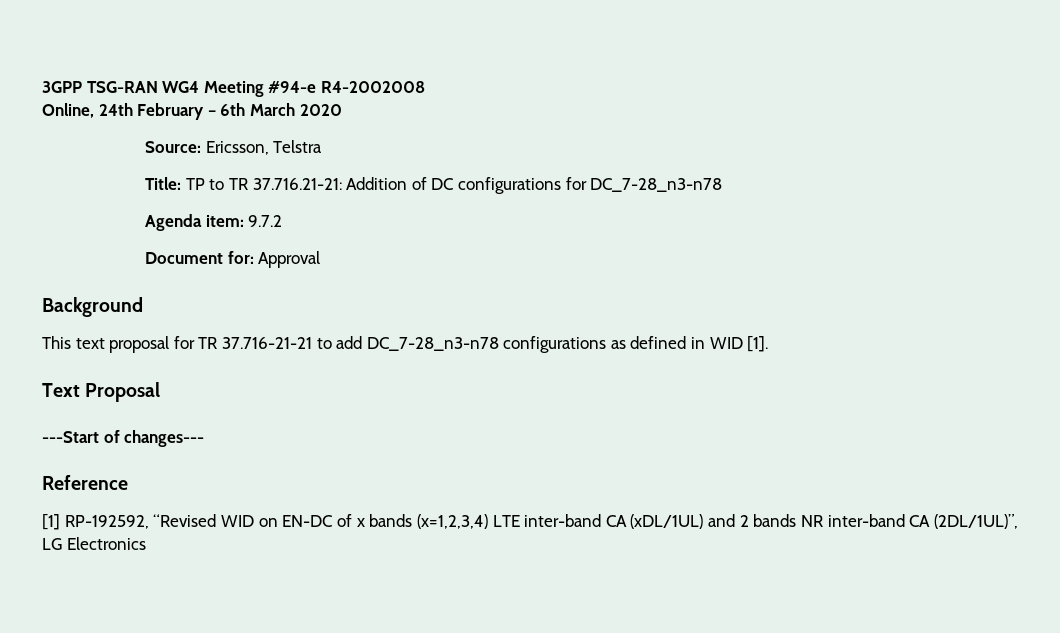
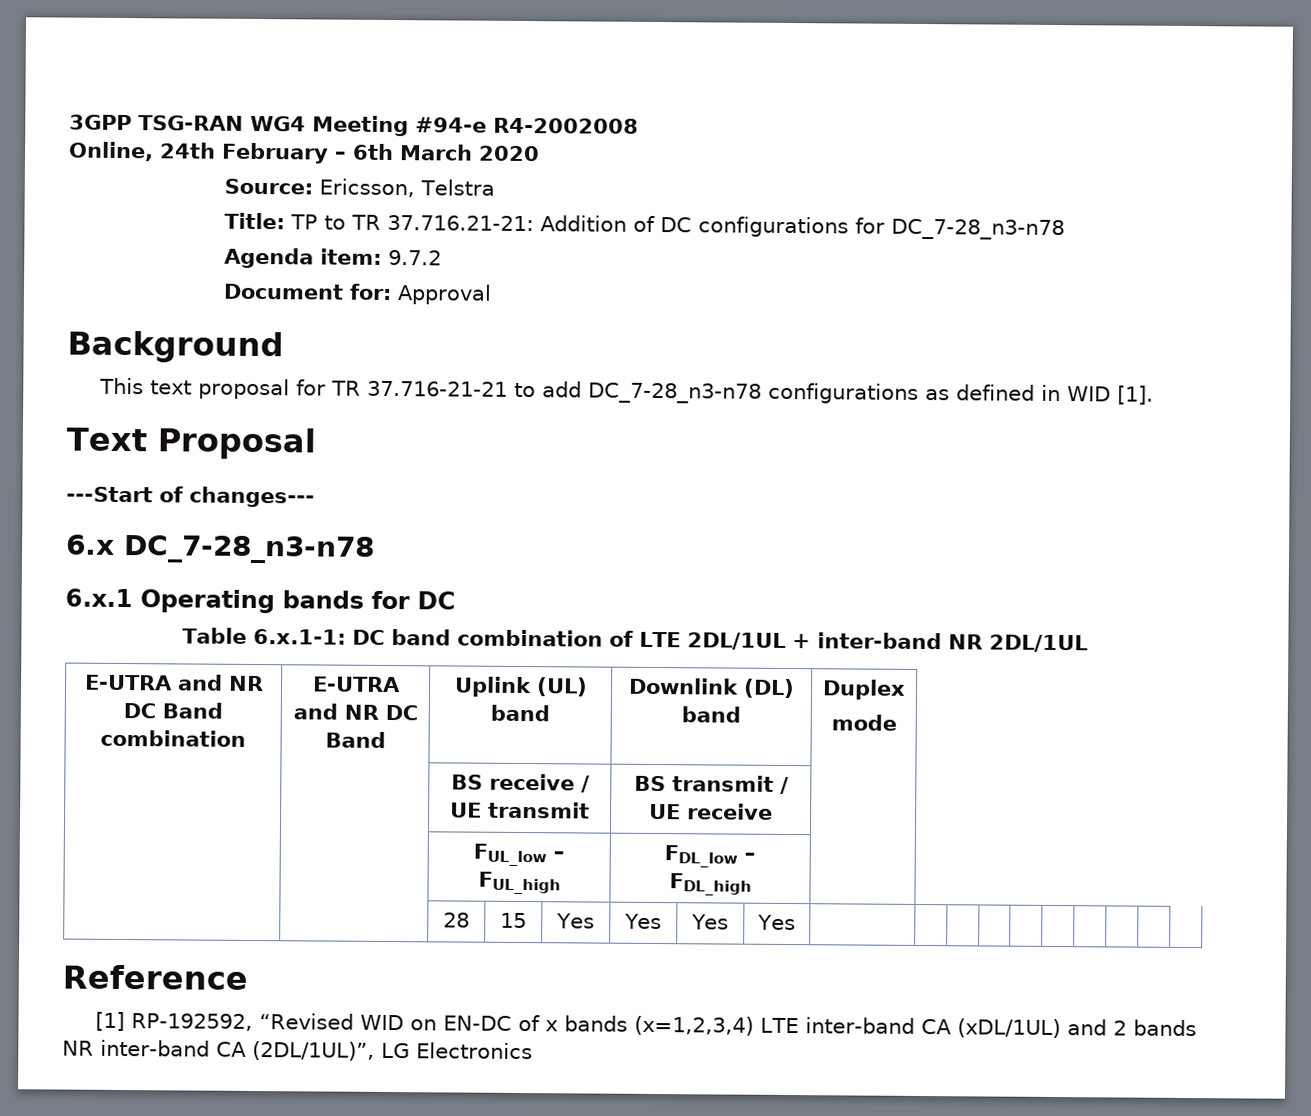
(205, 438) none -> [66,534,375,564] [65,588,456,614] [182,627,1088,653] [83,674,264,692] [123,702,223,719] [100,729,246,747] [311,676,401,693] [292,703,418,721] [324,731,386,748] [453,676,588,698] [490,704,550,722] [628,677,795,699] [681,706,741,723] [822,679,906,700] [830,714,897,731] [450,773,590,793] [450,801,590,819] [633,775,789,795] [649,803,773,820] [473,843,565,867] [477,871,561,895] [664,845,756,868] [668,873,752,896] [443,912,470,928] [500,912,527,929] [556,913,596,929] [623,913,663,930] [690,914,730,930] [757,914,797,931] // 6.x DC_7-28_n3-n78 // 6.x.1 Operating bands for DC // Table 6.x.1-1: DC band combination of LTE 2DL/1UL + inter-band NR 2DL/1UL // E-UTRA and NR DC Band combination | E-UTRA and NR DC Band | Uplink (UL) band | Downlink (DL) band | Duplex // mode // | | BS receive / UE transmit | BS transmit / UE receive | // | | FUL_low – FUL_high | FDL_low – FDL_high | // | | 28 | 15 | Yes | Yes | Yes | Yes | | | | | | | | | |

